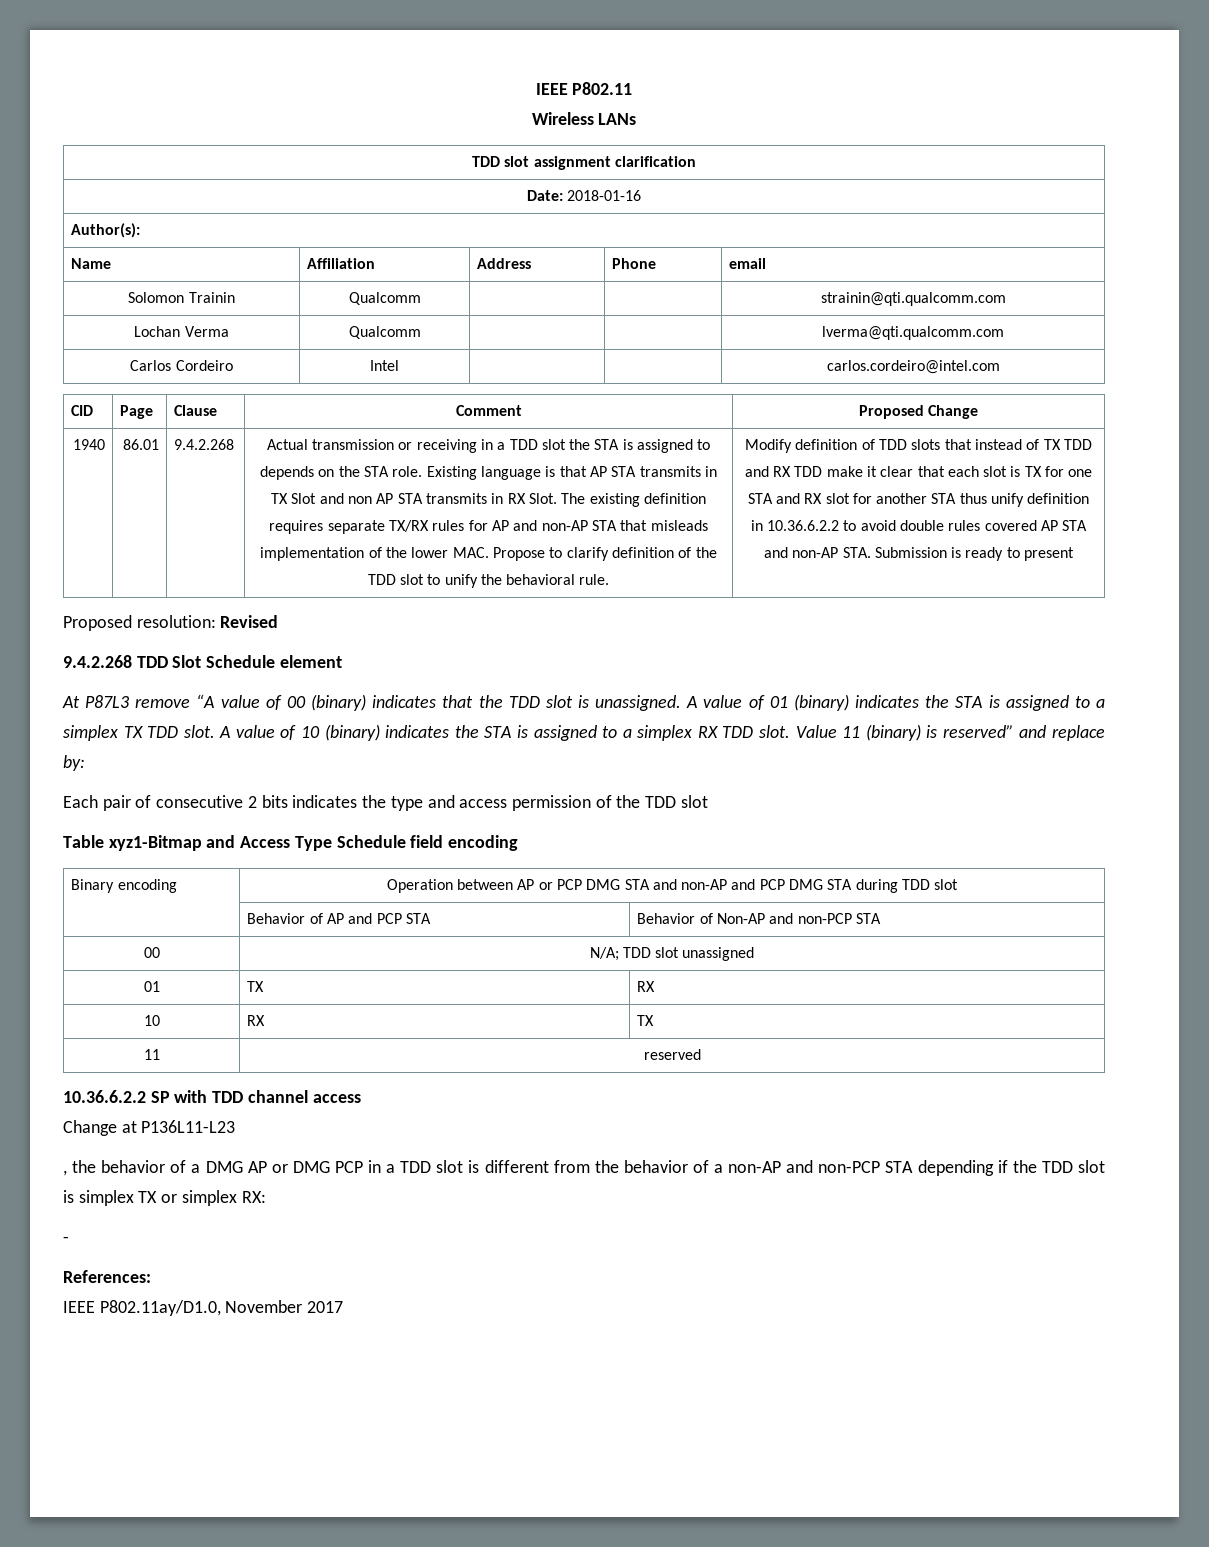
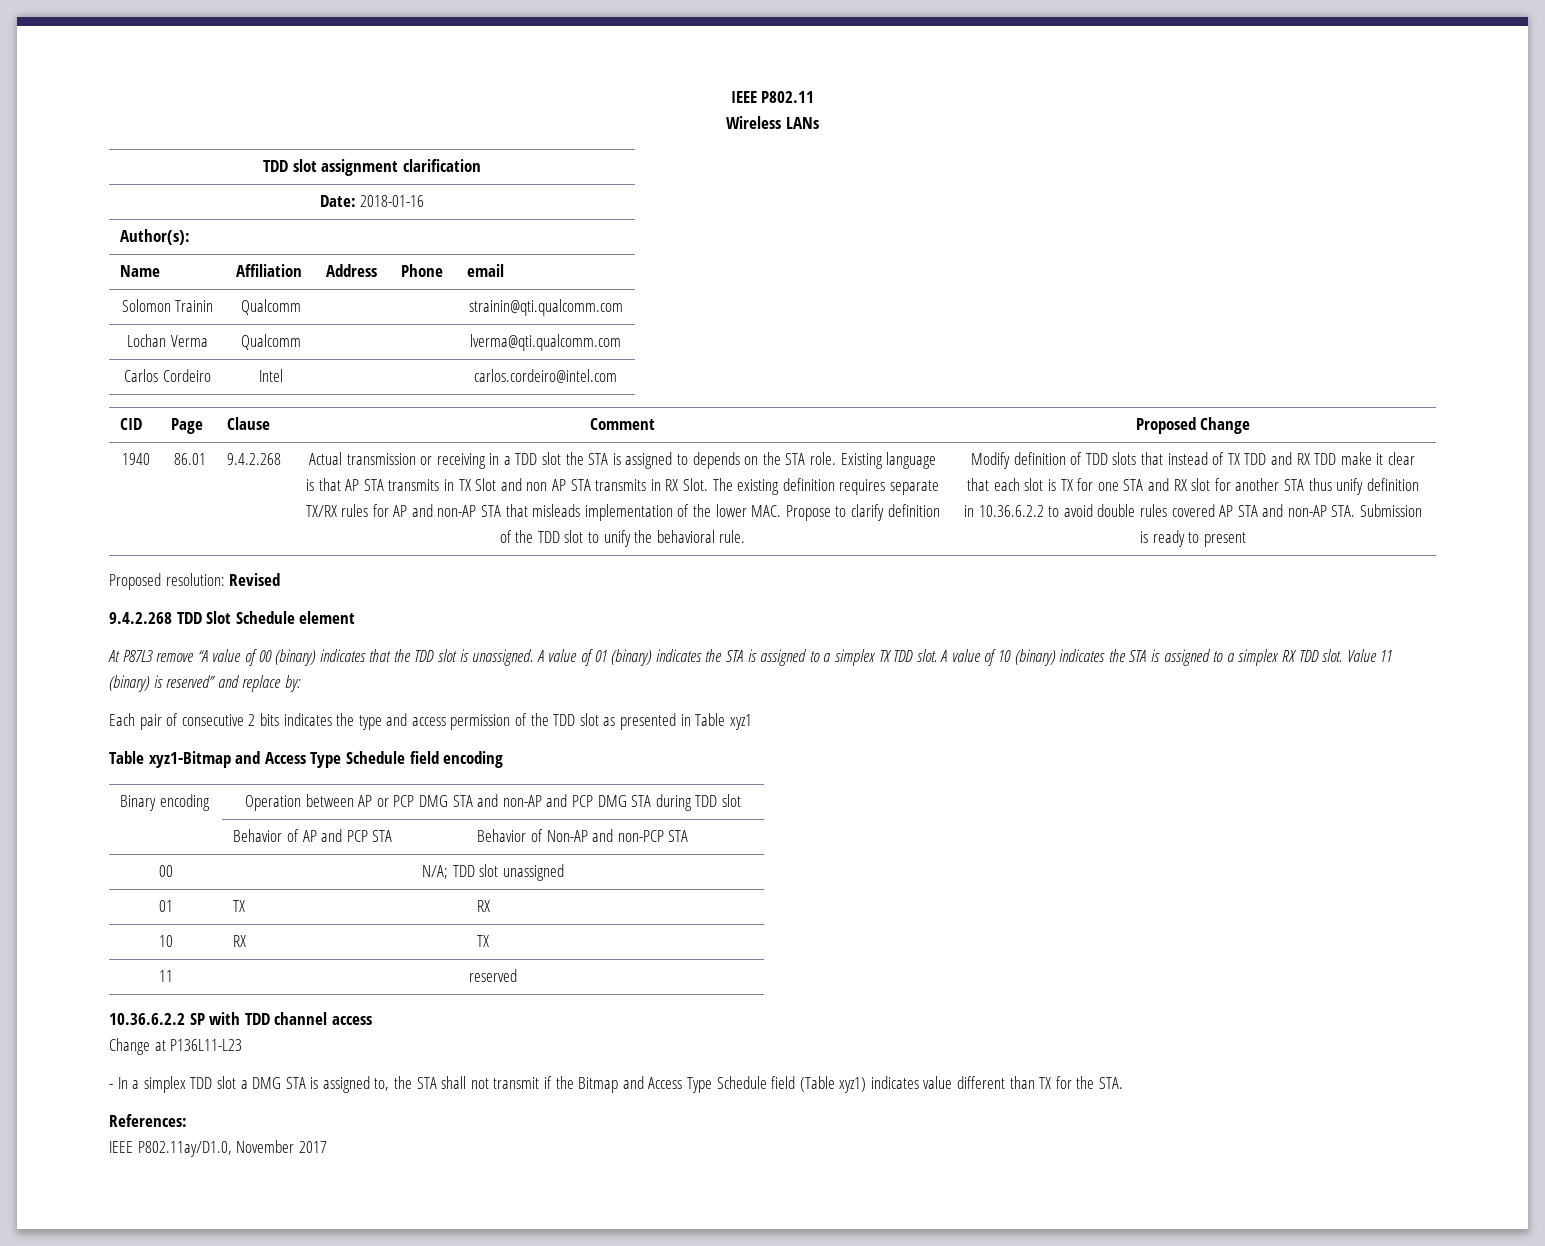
(708, 801) none -> [603,713,752,730] as presented in Table xyz1
[63,1160,1106,1176] [63,1190,266,1206] [63,1236,69,1243] , the behavior of a DMG AP or DMG PCP in a TDD slot is different from the behavior of a non-AP and non-PCP STA depending if the TDD slot is simplex TX or simplex RX: // - -> [109,1076,1124,1093] - In a simplex TDD slot a DMG STA is assigned to, the STA shall not transmit if the Bitmap and Access Type Schedule field (Table xyz1) indicates value different than TX for the STA.

